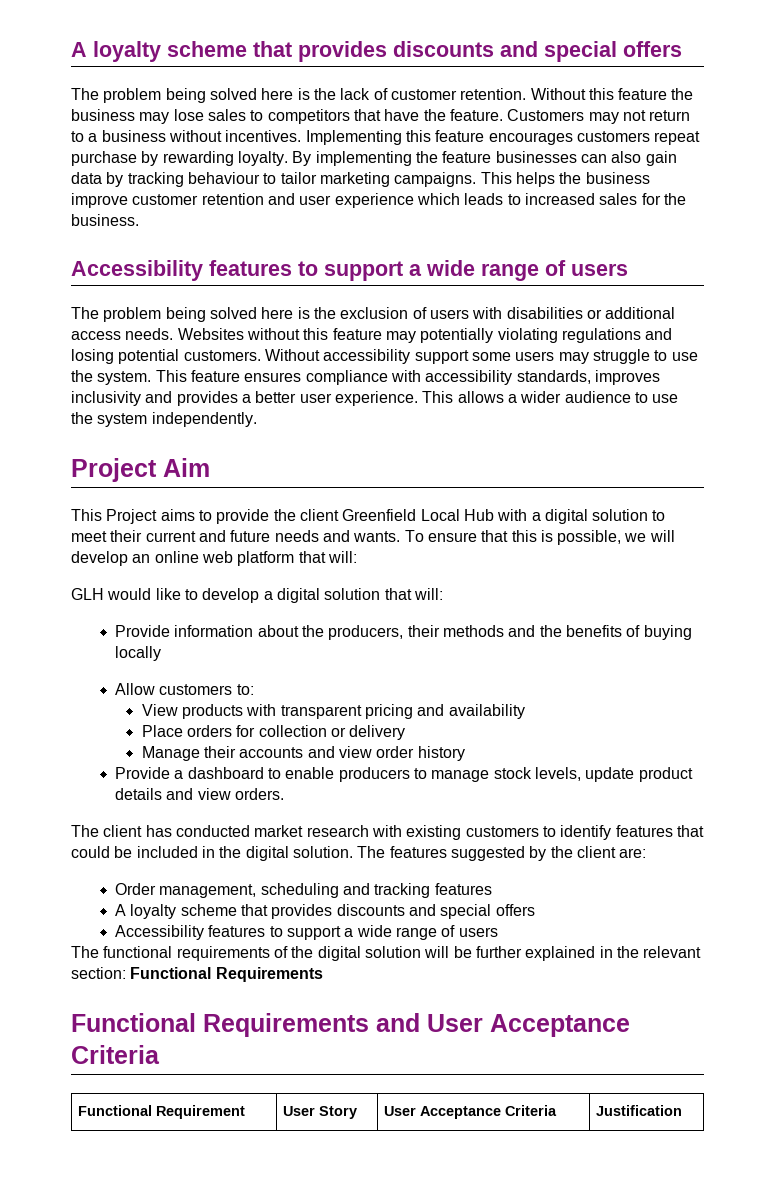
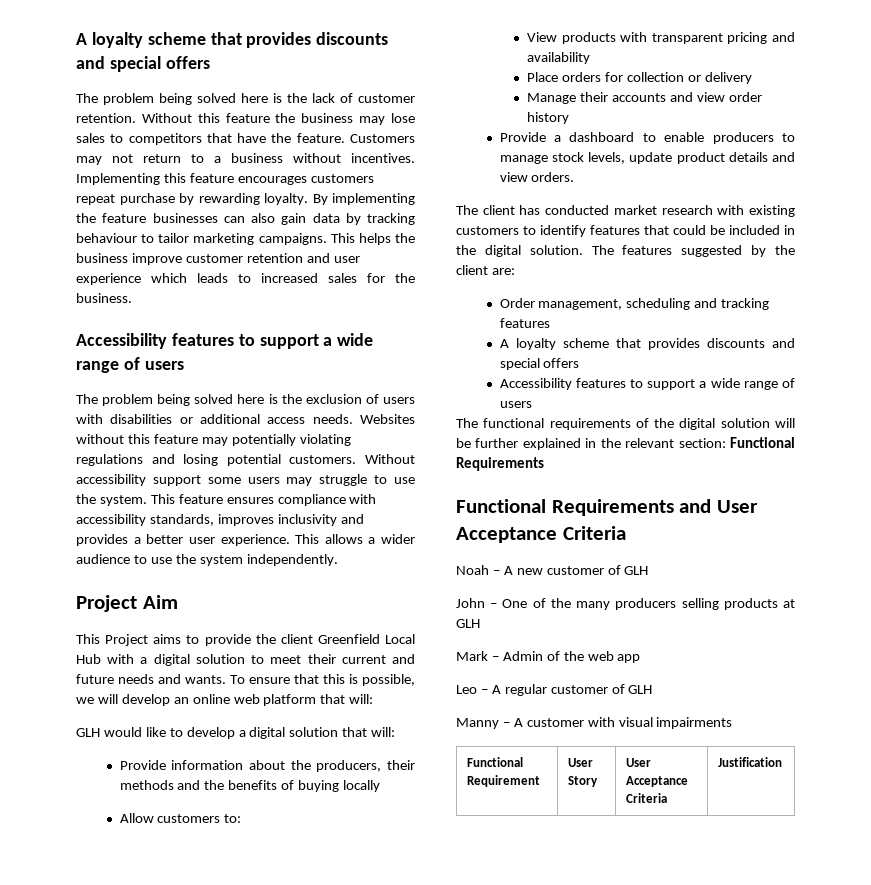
(160, 1054) none -> [456,565,649,575] [456,598,795,610] [456,619,480,628] [456,651,641,663] [456,684,653,696] [456,717,733,729] // Noah – A new customer of GLH // John – One of the many producers selling products at GLH // Mark – Admin of the web app // Leo – A regular customer of GLH // Manny – A customer with visual impairments

